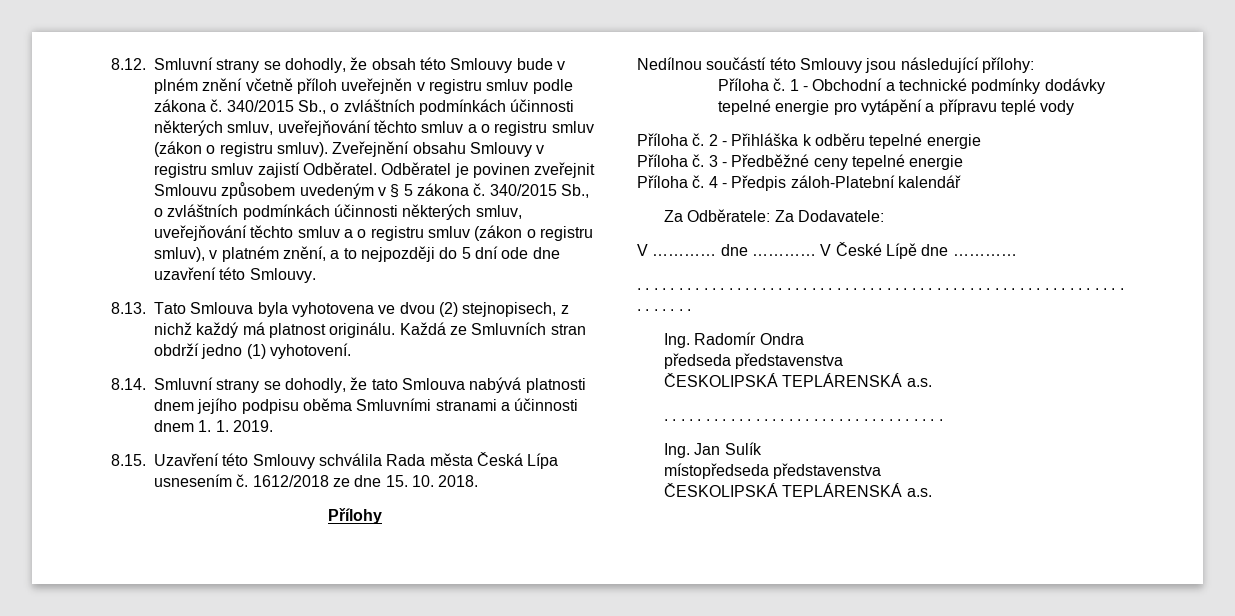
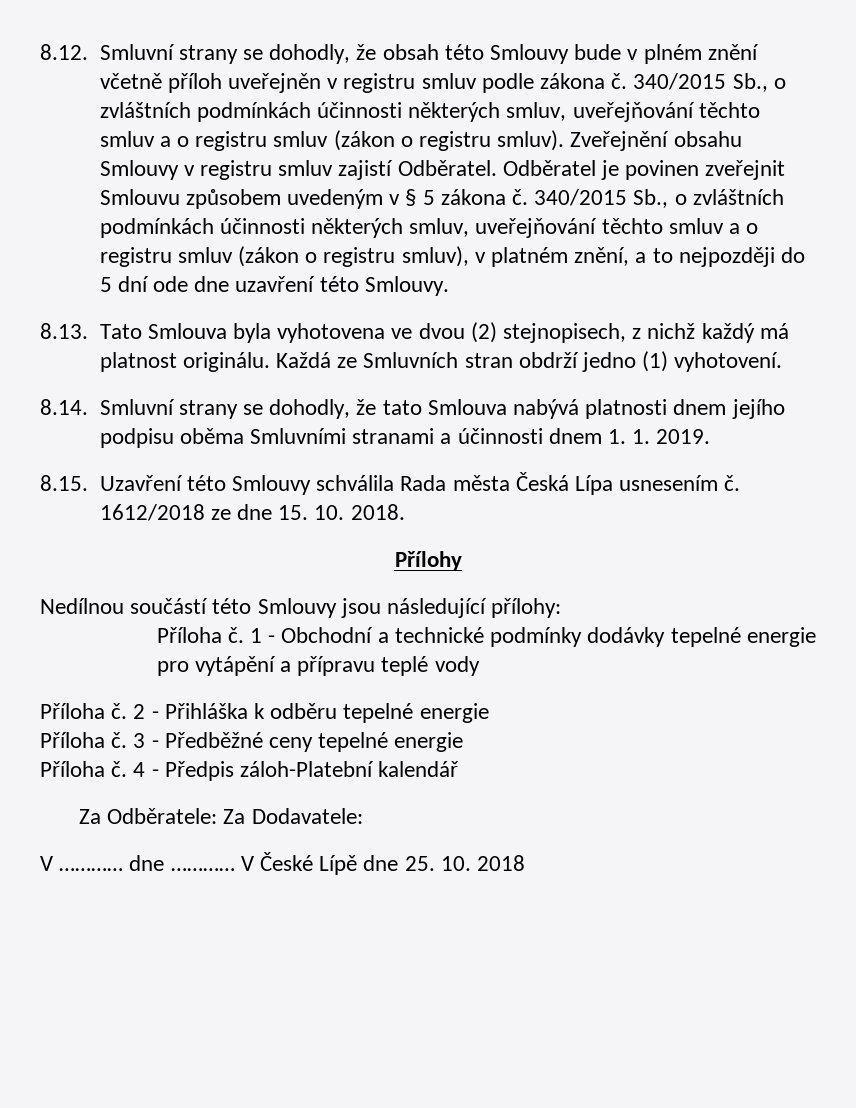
[952,254,1017,256] [637,288,1124,290] [637,309,691,311] [664,332,804,348] [664,353,844,369] [664,373,932,387] [664,419,943,421] [664,442,762,458] [664,463,882,479] [664,483,932,497] ………… // . . . . . . . . . . . . . . . . . . . . . . . . . . . . . . . . . . . . . . . . . . . . . . . . . . . . . . . . . . . . . . . . . . // Ing. Radomír Ondra // předseda představenstva // ČESKOLIPSKÁ TEPLÁRENSKÁ a.s. // . . . . . . . . . . . . . . . . . . . . . . . . . . . . . . . . . . // Ing. Jan Sulík // místopředseda představenstva // ČESKOLIPSKÁ TEPLÁRENSKÁ a.s. -> [404,855,526,871] 25. 10. 2018

